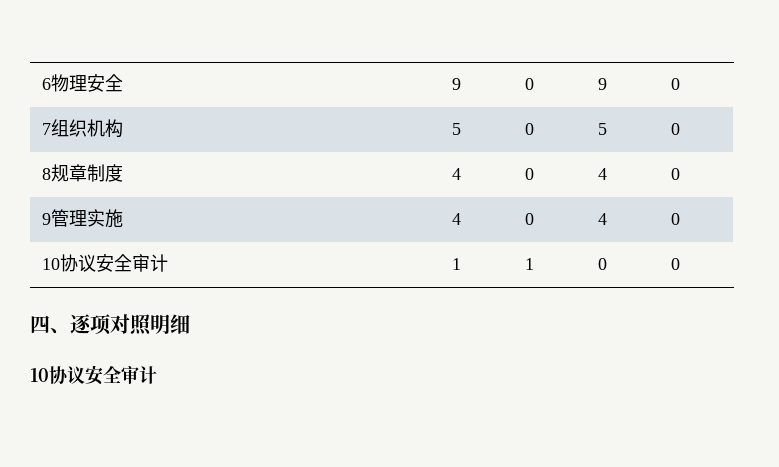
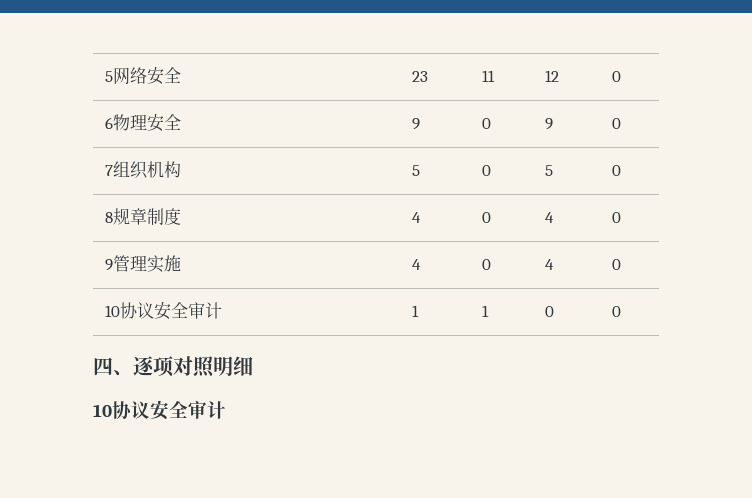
(41, 84) none -> [104,67,181,85] [411,71,428,82] [481,70,495,82] [544,70,559,82] [611,71,621,82] 5网络安全 | 23 | 11 | 12 | 0 //

